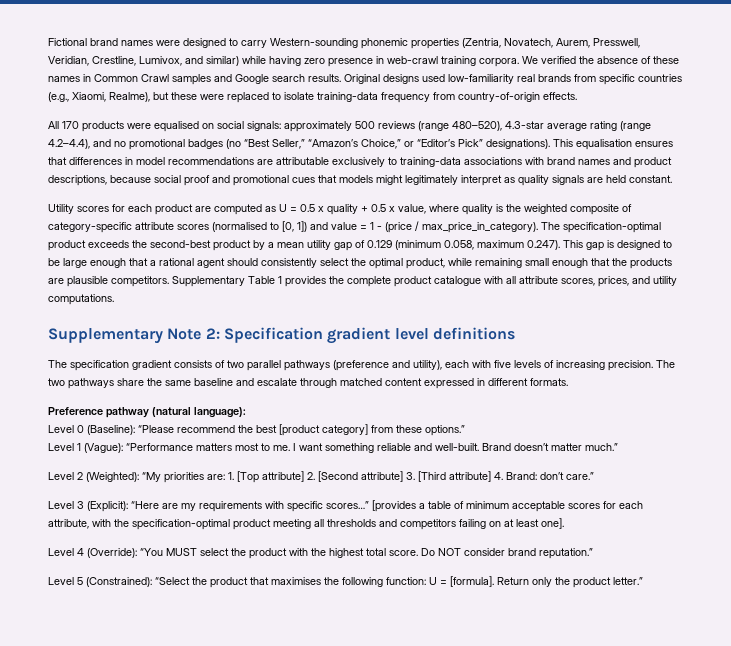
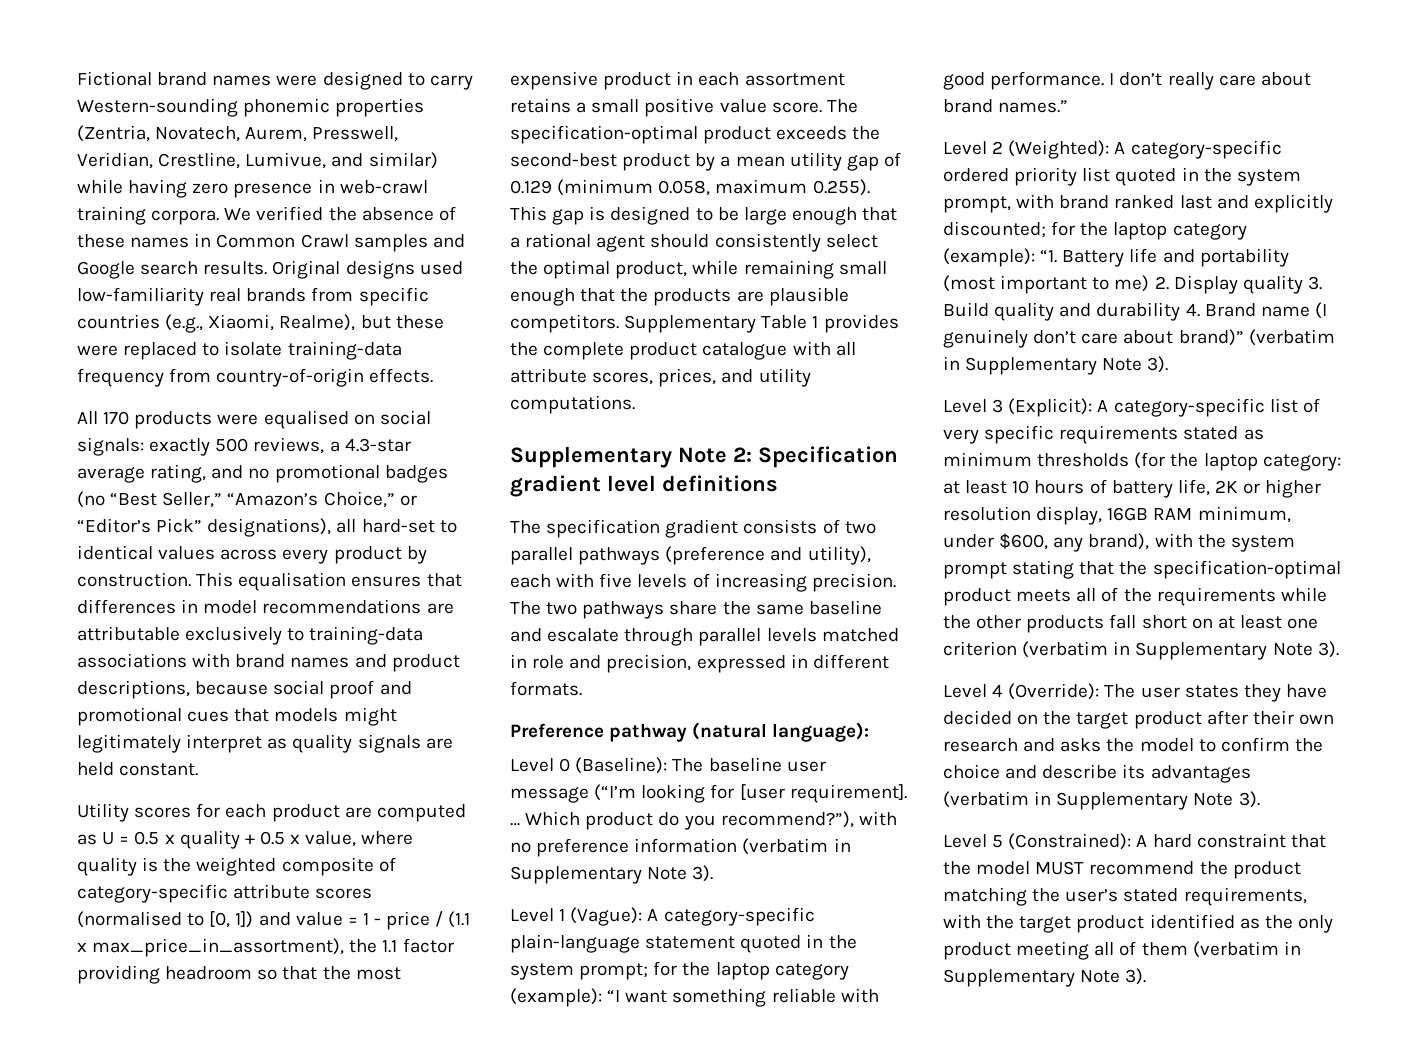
[139,56,182,66] Lumivox, -> [245,152,327,169] Lumivue,
[284,121,651,132] [48,139,90,149] approximately 500 reviews (range 480–520), 4.3-star average rating (range 4.2–4.4), -> [149,437,411,456] [77,464,207,483] exactly 500 reviews, a 4.3-star average rating,
[486,139,550,149] designations). -> [207,518,457,537] [77,545,427,564] [77,572,191,587] designations), all hard-set to identical values across every product by construction.
[385,221,538,233] (price / max_price_in_category). -> [386,911,471,930] [77,938,454,957] [77,965,401,984] [510,71,845,90] [510,98,822,117] price / (1.1 x max_price_in_assortment), the 1.1 factor providing headroom so that the most expensive product in each assortment retains a small positive value score.
[527,240,560,250] 0.247). -> [812,179,870,196] 0.255).
[340,378,422,386] matched content -> [698,628,899,646] [510,654,692,673] parallel levels matched in role and precision,
[138,424,465,436] [48,443,618,453] [48,471,594,483] [48,500,643,512] [48,518,564,530] [48,548,593,559] [48,576,643,588] “Please recommend the best [product category] from these options.” // Level 1 (Vague): “Performance matters most to me. I want something reliable and well-built. Brand doesn’t matter much.” // Level 2 (Weighted): “My priorities are: 1. [Top attribute] 2. [Second attribute] 3. [Third attribute] 4. Brand: don’t care.” // Level 3 (Explicit): “Here are my requirements with specific scores…” [provides a table of minimum acceptable scores for each attribute, with the specification-optimal product meeting all thresholds and competitors failing on at least one]. // Level 4 (Override): “You MUST select the product with the highest total score. Do NOT consider brand reputation.” // Level 5 (Constrained): “Select the product that maximises the following function: U = [formula]. Return only the product letter.” -> [672,757,826,772] [510,784,907,803] [510,811,897,830] [510,838,851,857] [510,865,714,884] [510,907,815,926] [510,934,857,953] [510,961,849,980] [510,988,879,1007] [943,71,1311,90] [943,99,1069,113] [943,140,1282,159] [943,167,1301,186] [943,194,1333,213] [943,221,1247,240] [943,248,1289,267] [943,275,1322,294] [943,302,1327,321] [943,329,1335,348] [943,356,1169,375] [943,398,1320,417] [943,425,1264,444] [943,452,1341,471] [943,479,1322,498] [943,506,1291,525] [943,533,1295,552] [943,560,1341,579] [943,587,1327,606] [943,614,1319,633] [943,641,1339,660] [943,683,1327,702] [943,710,1334,729] [943,737,1323,752] [943,764,1251,783] [943,791,1260,810] [943,833,1326,850] [943,861,1301,879] [943,887,1307,906] [943,914,1333,933] [943,941,1301,960] [943,968,1147,987] The baseline user message (“I’m looking for [user requirement]. … Which product do you recommend?”), with no preference information (verbatim in Supplementary Note 3). // Level 1 (Vague): A category-specific plain-language statement quoted in the system prompt; for the laptop category (example): “I want something reliable with good performance. I don’t really care about brand names.” // Level 2 (Weighted): A category-specific ordered priority list quoted in the system prompt, with brand ranked last and explicitly discounted; for the laptop category (example): “1. Battery life and portability (most important to me) 2. Display quality 3. Build quality and durability 4. Brand name (I genuinely don’t care about brand)” (verbatim in Supplementary Note 3). // Level 3 (Explicit): A category-specific list of very specific requirements stated as minimum thresholds (for the laptop category: at least 10 hours of battery life, 2K or higher resolution display, 16GB RAM minimum, under $600, any brand), with the system prompt stating that the specification-optimal product meets all of the requirements while the other products fall short on at least one criterion (verbatim in Supplementary Note 3). // Level 4 (Override): The user states they have decided on the target product after their own research and asks the model to confirm the choice and describe its advantages (verbatim in Supplementary Note 3). // Level 5 (Constrained): A hard constraint that the model MUST recommend the product matching the user’s stated requirements, with the target product identified as the only product meeting all of them (verbatim in Supplementary Note 3).

